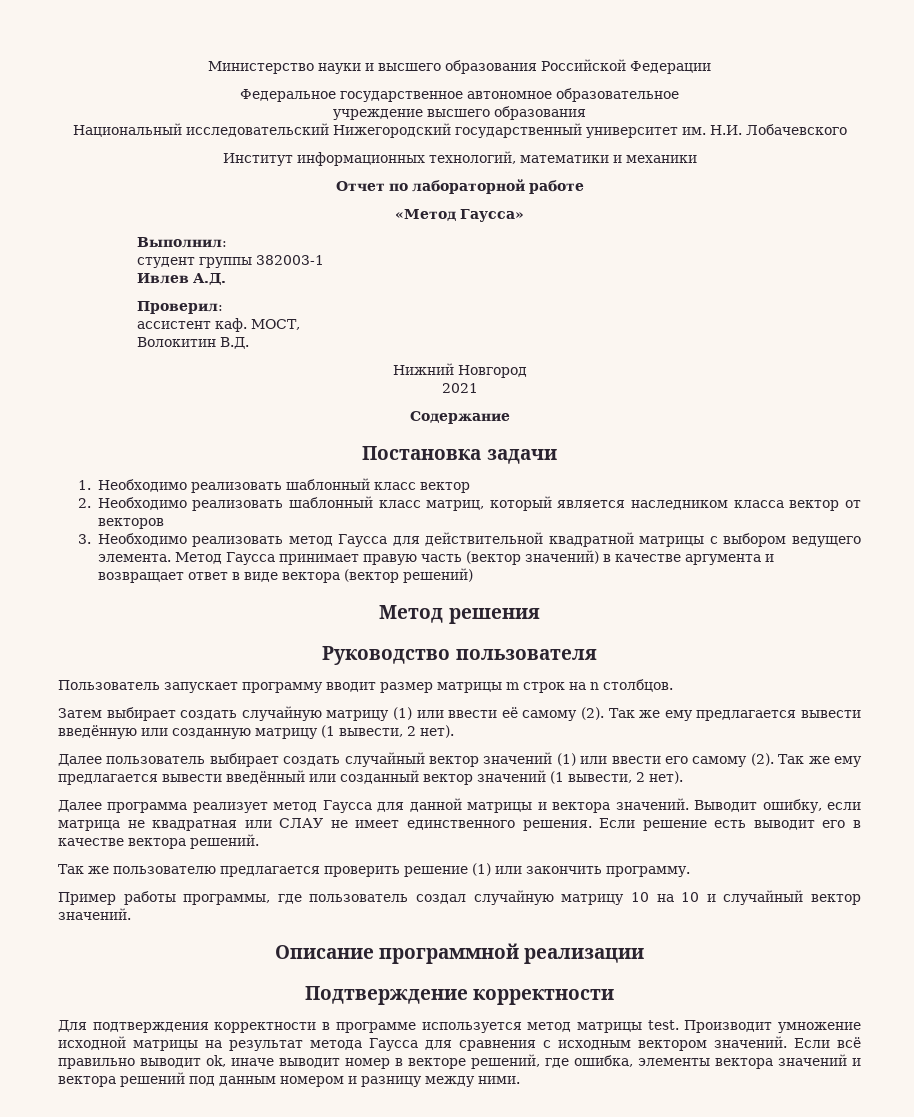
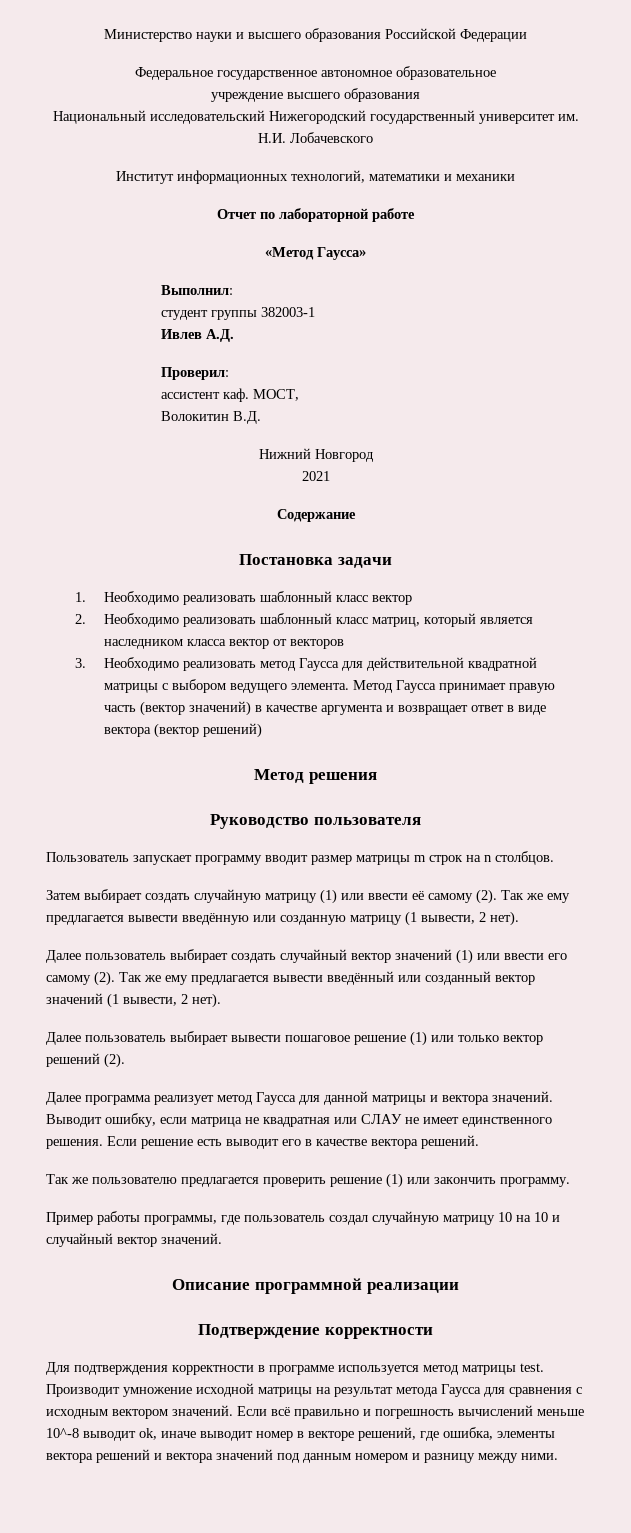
(683, 777) none -> [46,1031,543,1046] [46,1053,125,1068] // Далее пользователь выбирает вывести пошаговое решение (1) или только вектор решений (2).
(135, 1063) none -> [363,1405,584,1419] [46,1428,79,1438] и погрешность вычислений меньше 10^-8
[778,1054,861,1066] [58,1072,185,1087] значений и вектора решений -> [96,1449,273,1463] решений и вектора значений

